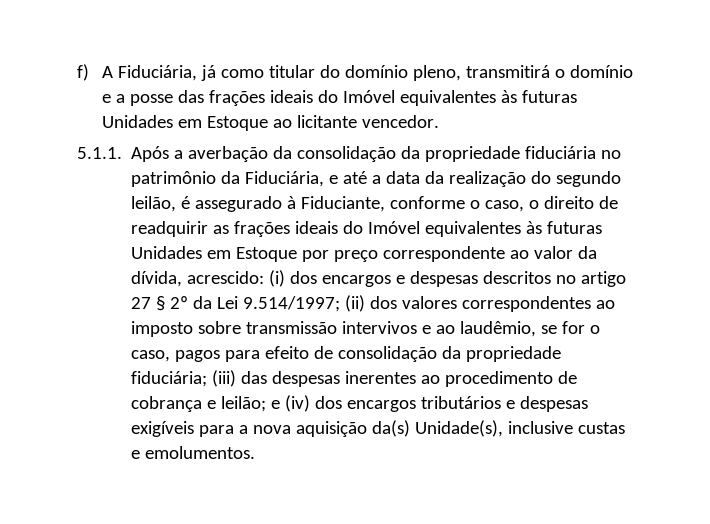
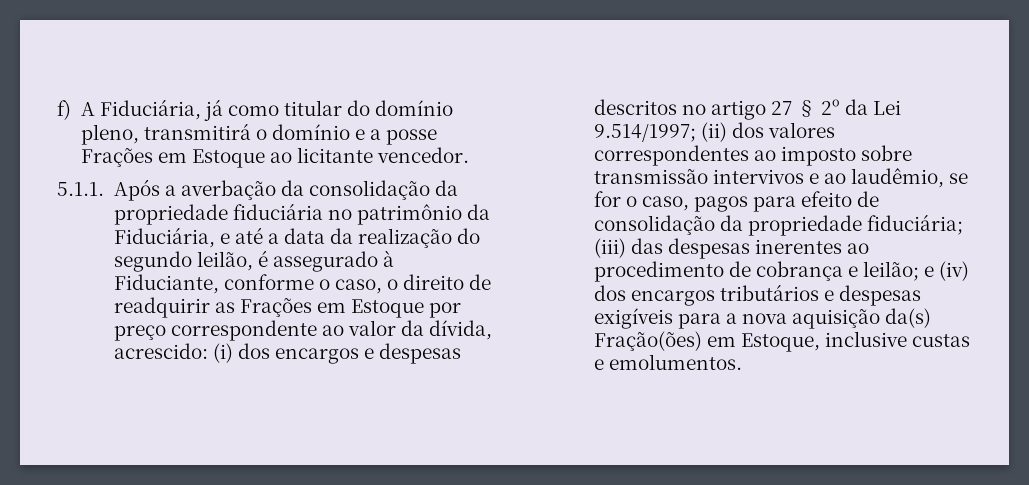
[177,90,577,106] [101,115,173,128] das frações ideais do Imóvel equivalentes às futuras Unidades -> [80,148,153,167] Frações
[234,221,603,237] [131,246,203,259] frações ideais do Imóvel equivalentes às futuras Unidades -> [239,298,312,317] Frações
[415,420,504,437] Unidade(s), -> [593,331,820,352] Fração(ões) em Estoque,

